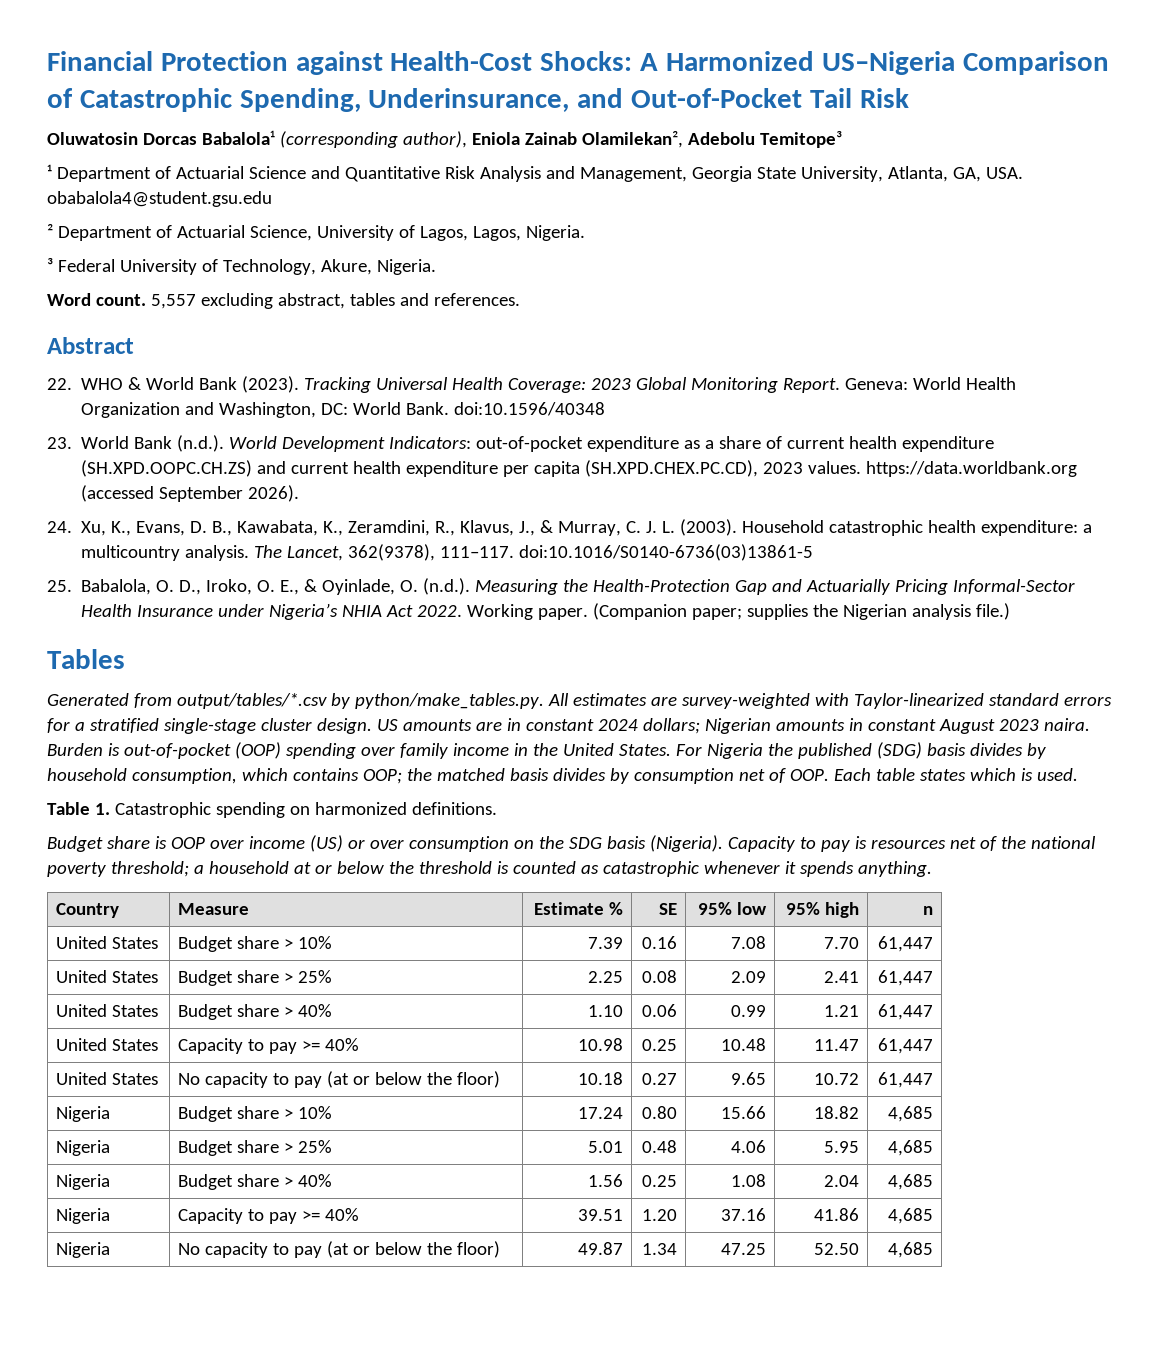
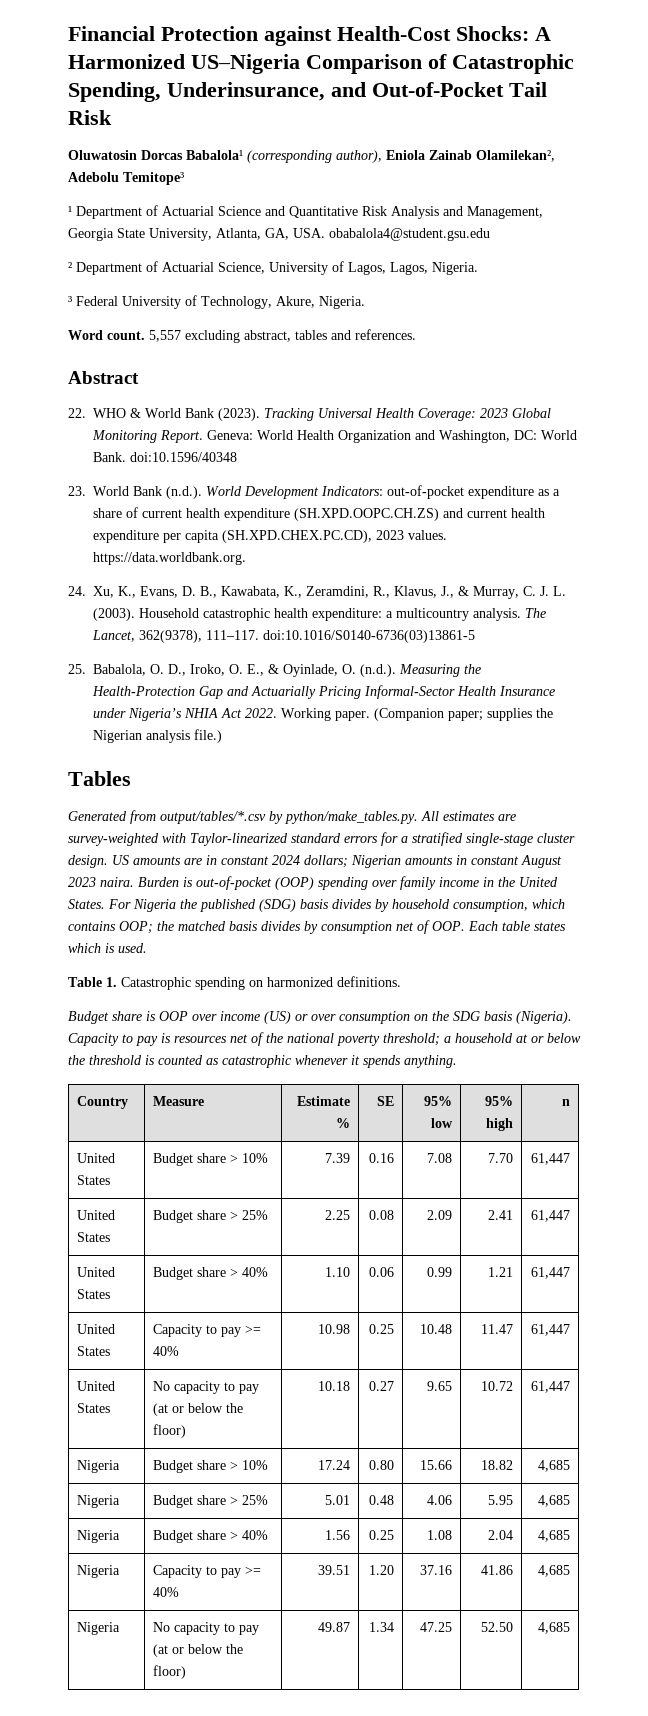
[866,461,1078,477] [81,485,300,502] https://data.worldbank.org (accessed September 2026). -> [93,552,246,565] https://data.worldbank.org.

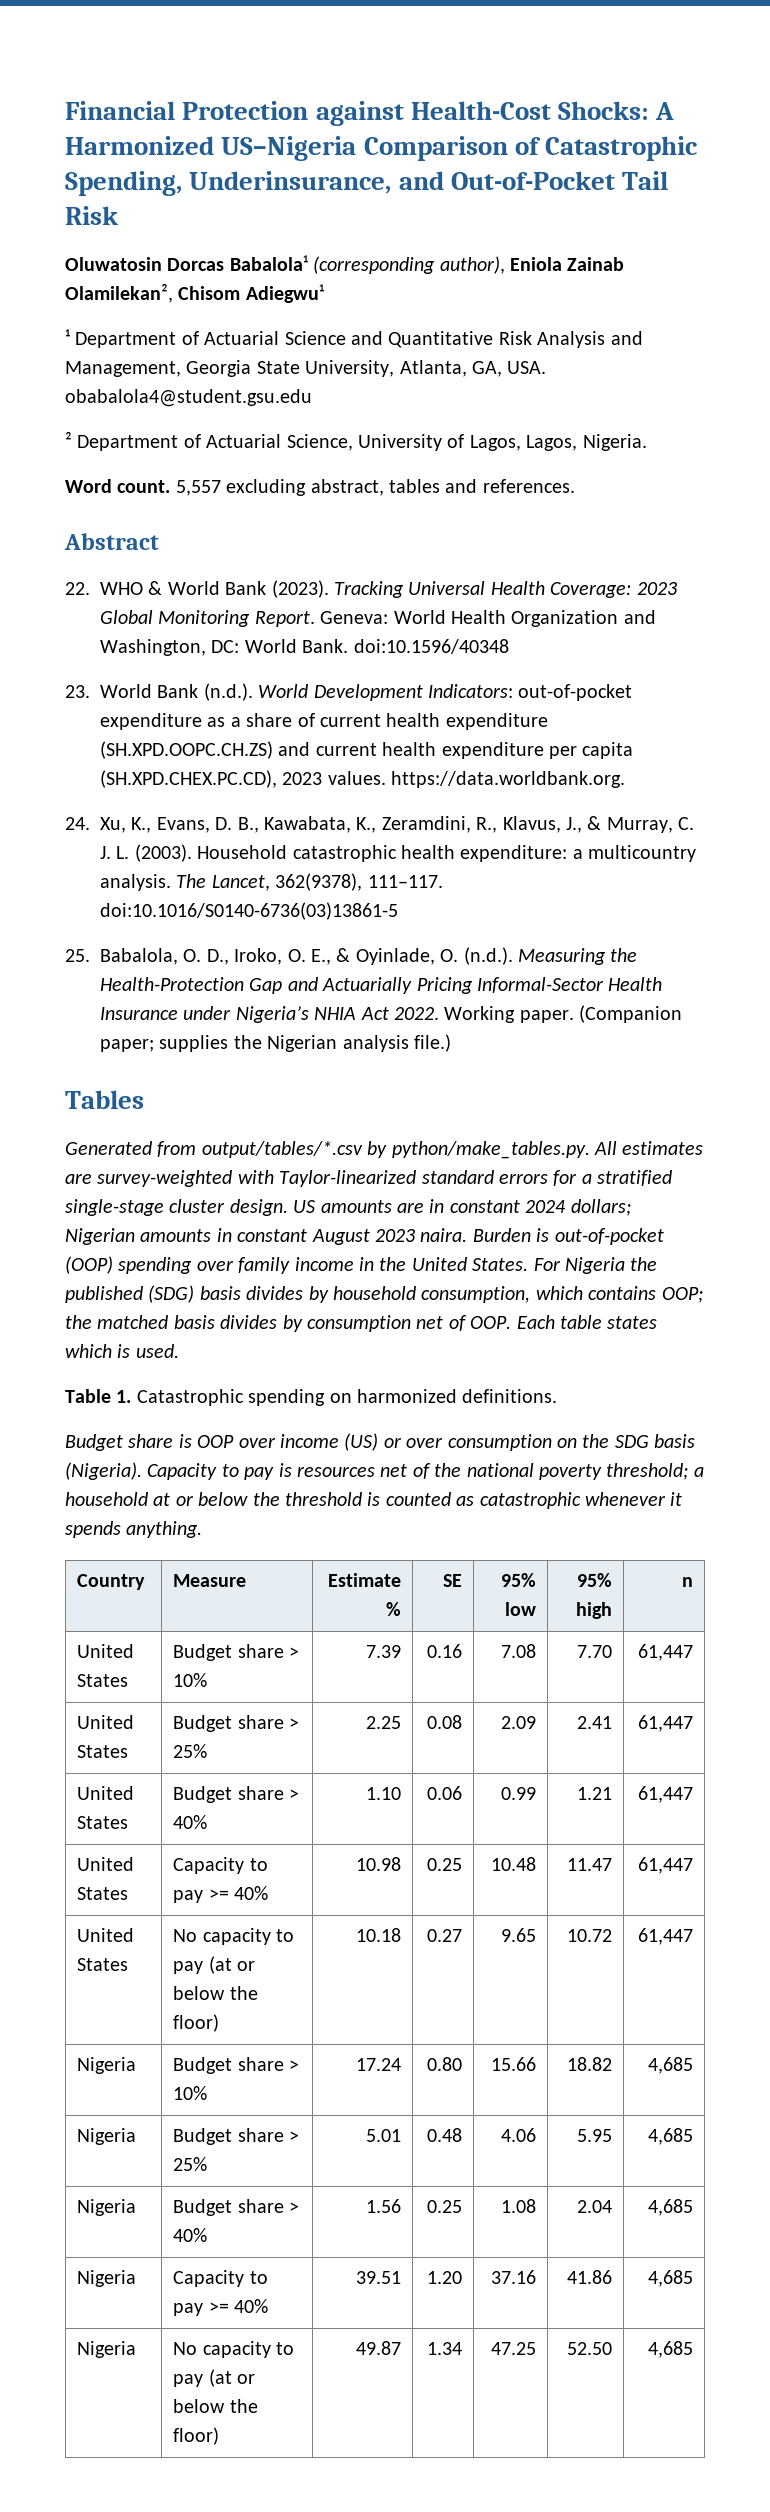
[68,172,184,185] Adebolu Temitope³ -> [178,284,324,303] Chisom Adiegwu¹
[68,295,365,309] // ³ Federal University of Technology, Akure, Nigeria. -> (647, 442) none

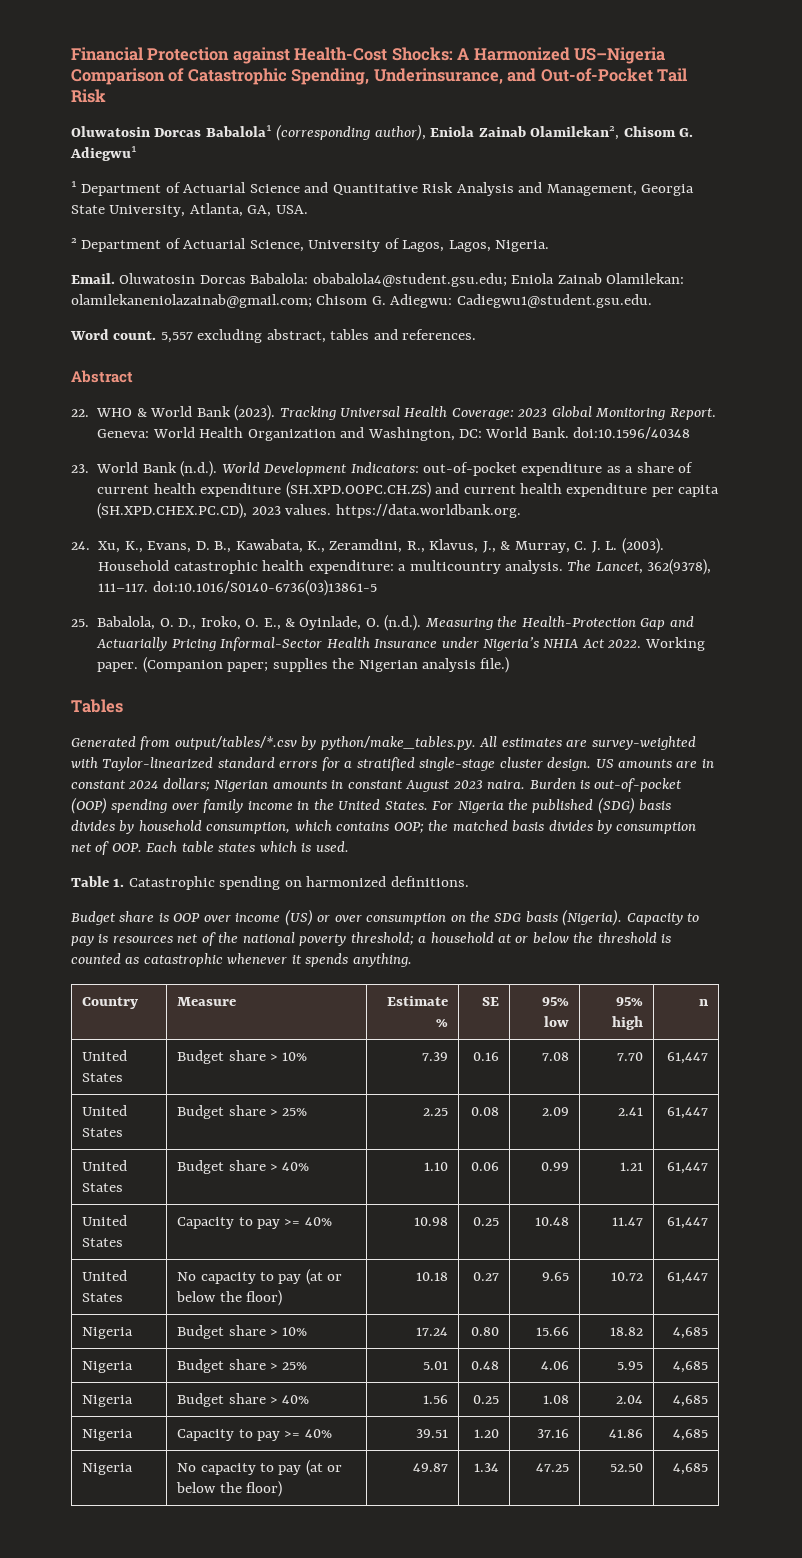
(241, 293) none -> [679,128,694,137] G.
[65,389,312,407] obabalola4@student.gsu.edu -> (308, 209) none
(647, 442) none -> [71,273,685,287] [71,294,652,308] // Email. Oluwatosin Dorcas Babalola: obabalola4@student.gsu.edu; Eniola Zainab Olamilekan: olamilekaneniolazainab@gmail.com; Chisom G. Adiegwu: Cadiegwu1@student.gsu.edu.

